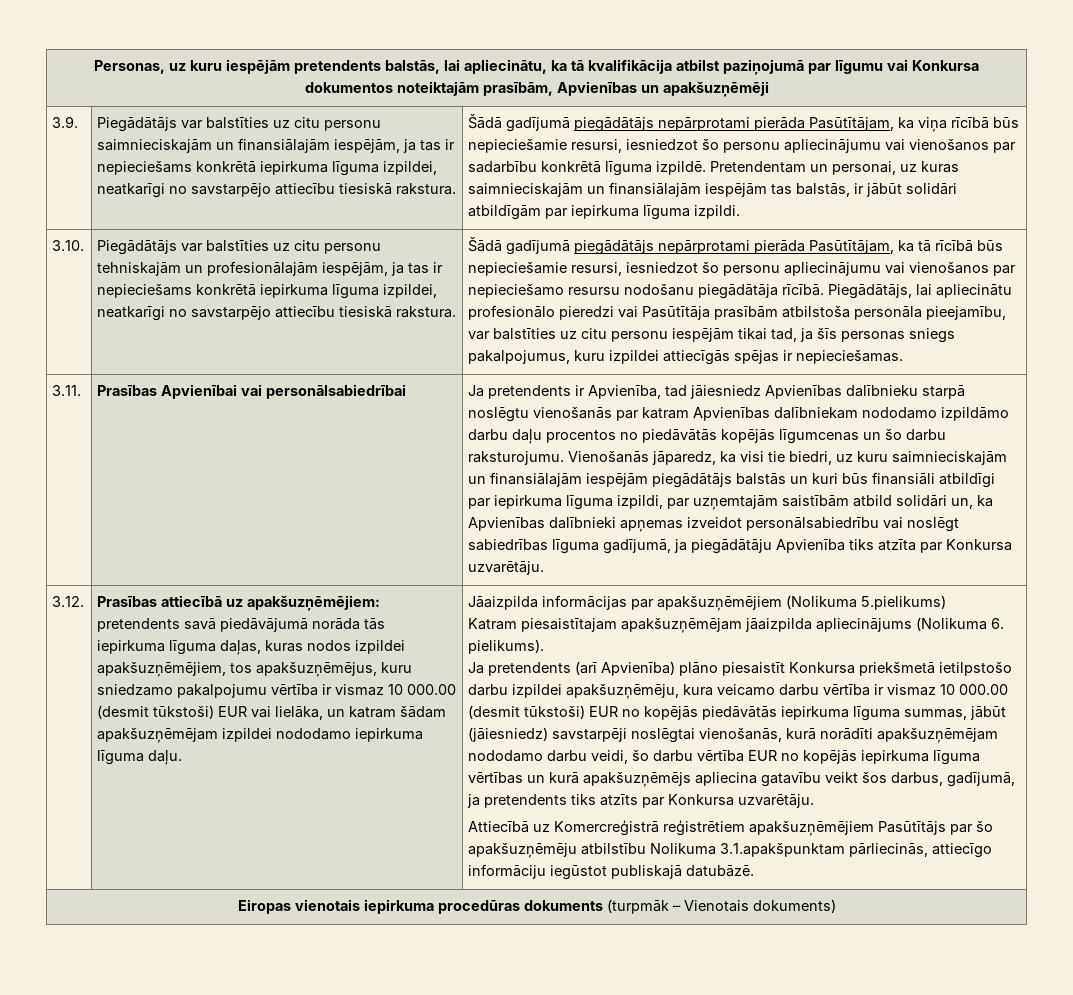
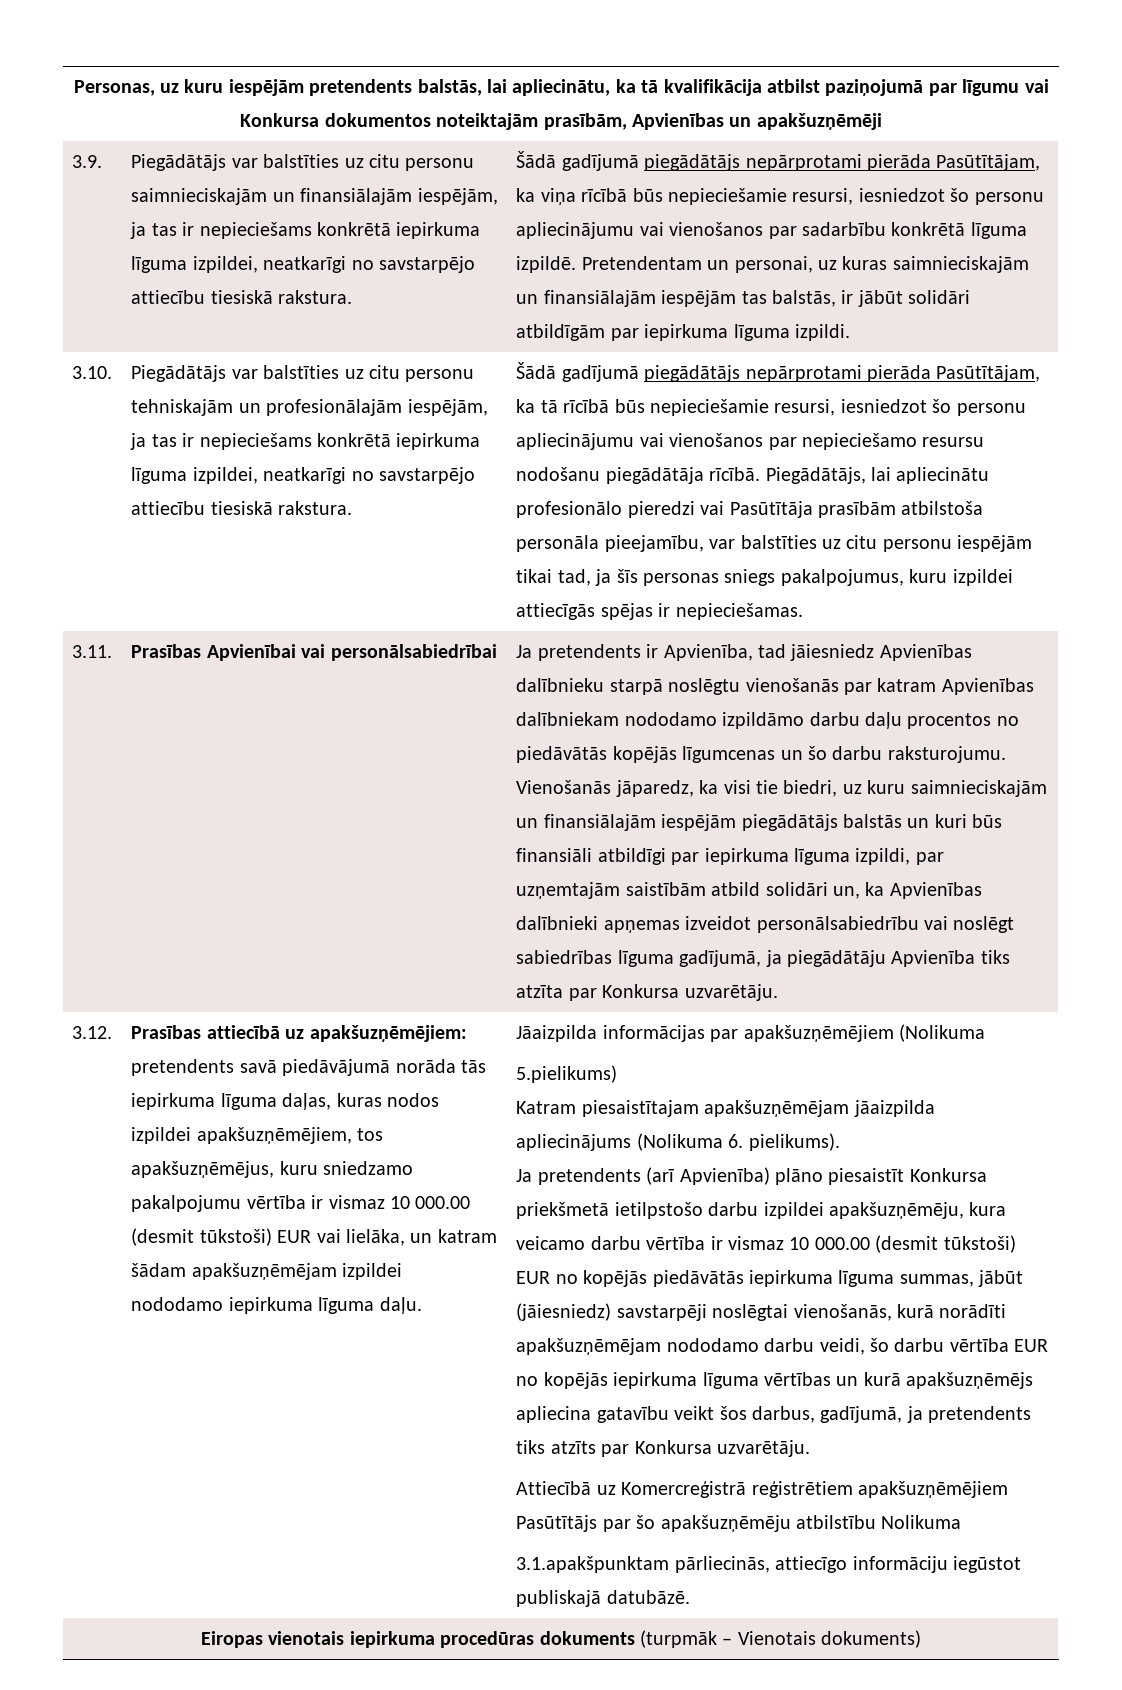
(858, 602) none -> (985, 1033) //
(717, 849) none -> (962, 1522) //

